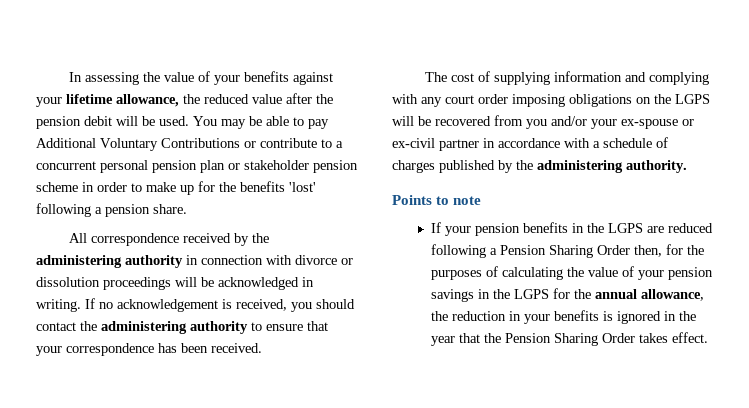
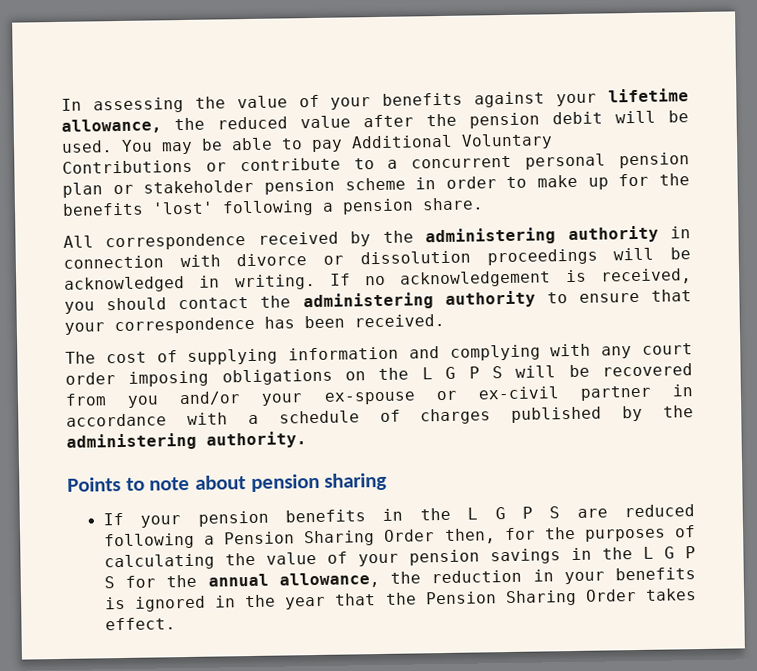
[675,94,710,104] LGPS -> [421,366,503,380] L G P S
(482, 200) none -> [195,472,388,493] about pension sharing
[607,223,643,233] LGPS -> [467,506,561,520] L G P S
[513,289,549,299] LGPS -> [642,546,696,559] [103,576,115,589] L G P S

